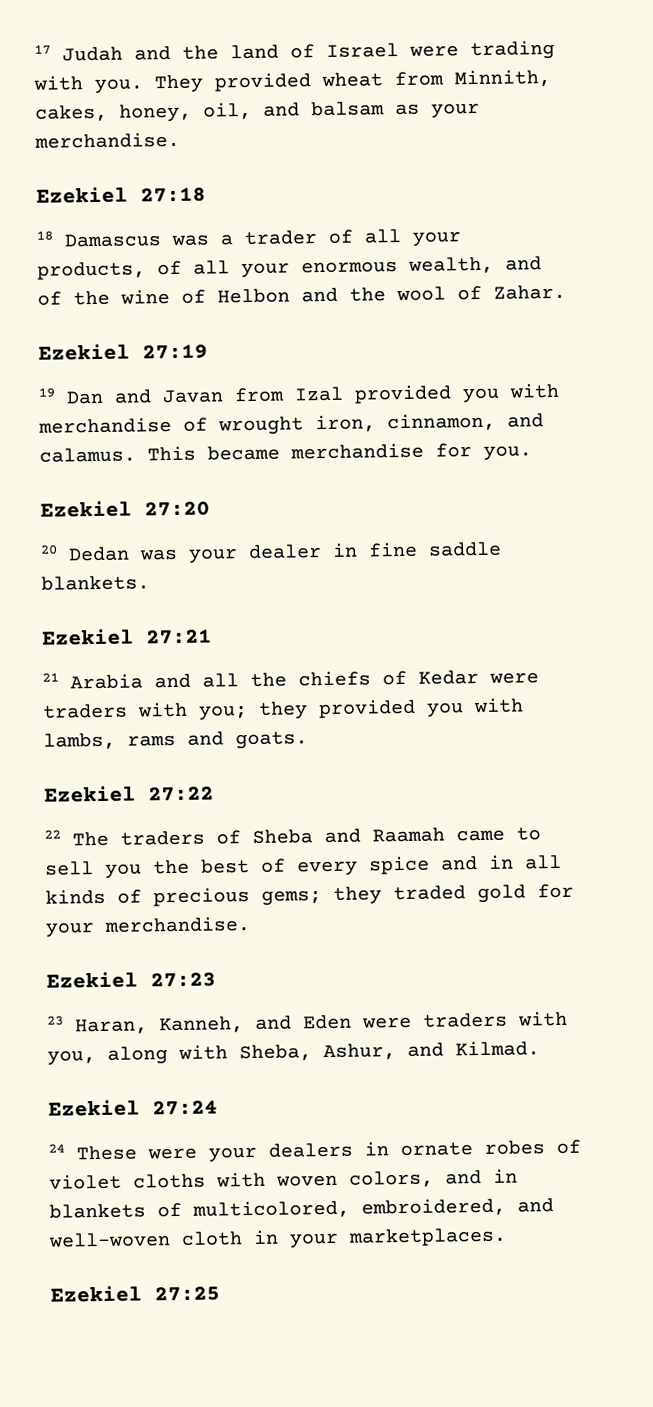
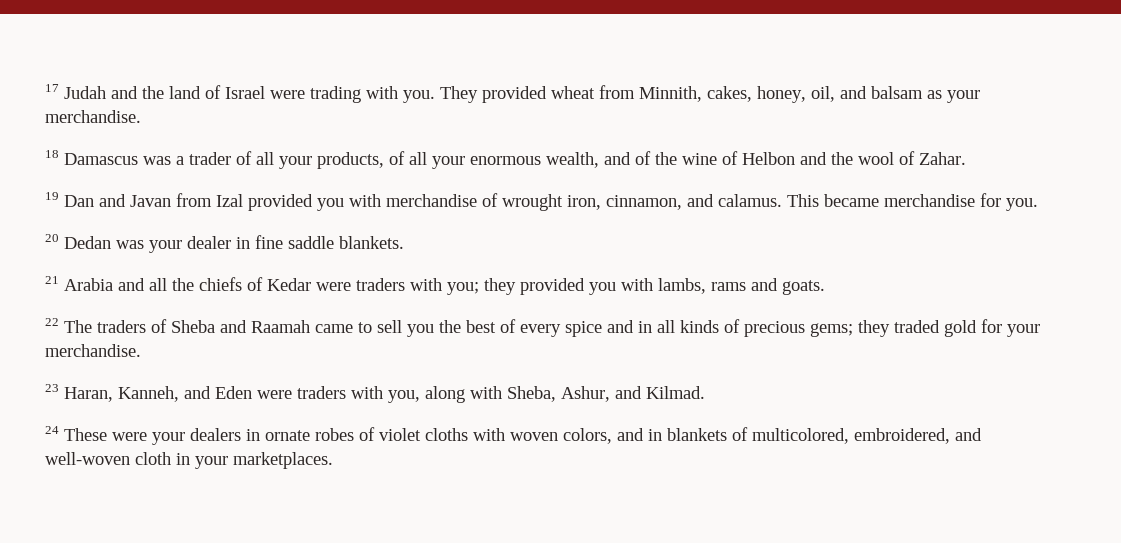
[36,186,206,204] // Ezekiel 27:18 -> (141, 116) none
[38,343,208,361] // Ezekiel 27:19 -> (966, 158) none
[40,500,210,518] // Ezekiel 27:20 -> (1038, 204) none
[42,628,212,646] // Ezekiel 27:21 -> (404, 242) none
[44,785,214,803] // Ezekiel 27:22 -> (825, 287) none
[46,971,216,989] // Ezekiel 27:23 -> (141, 350) none
[48,1099,218,1117] // Ezekiel 27:24 -> (705, 392) none
[50,1285,220,1303] // Ezekiel 27:25 -> (333, 460) none

